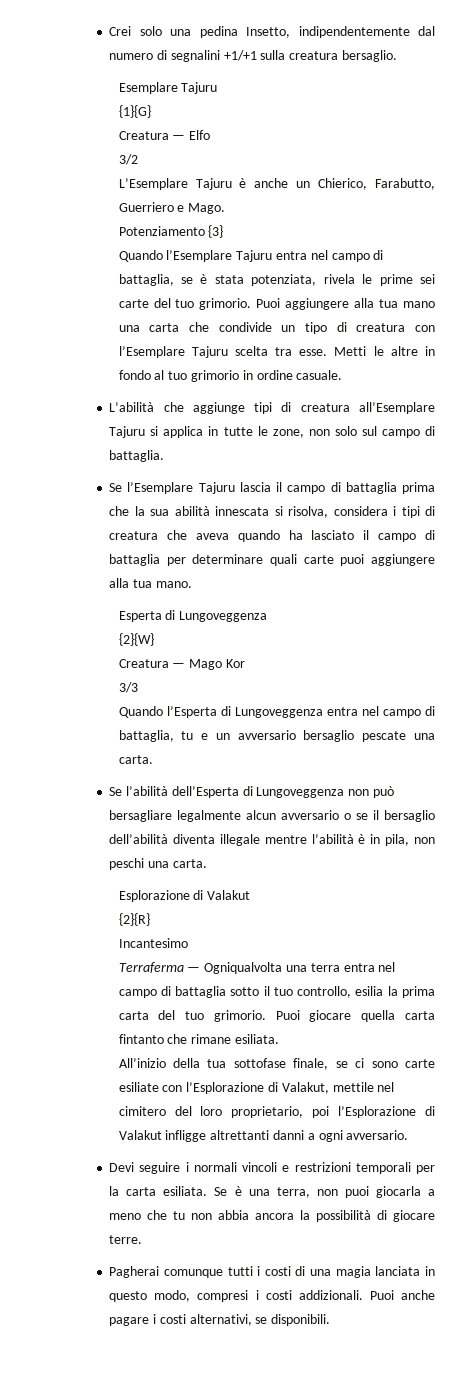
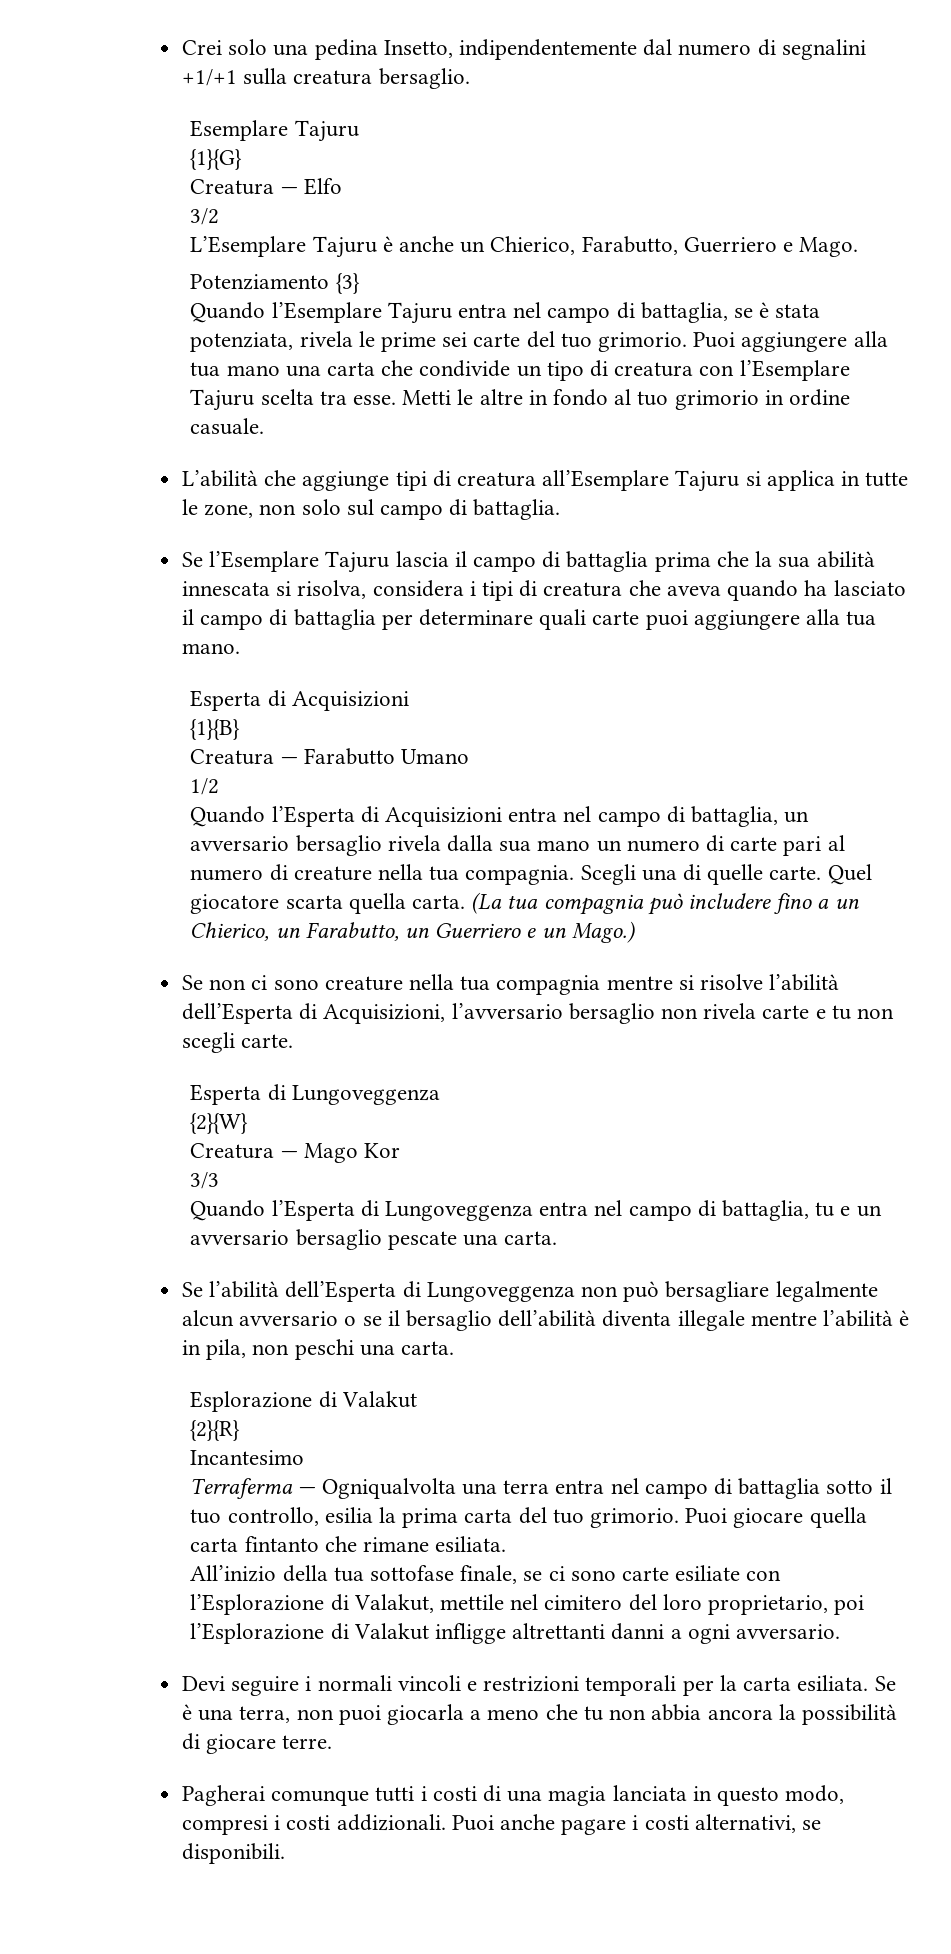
(192, 584) none -> [190,690,409,711] [190,719,241,740] [190,748,470,765] [190,778,220,795] [190,806,810,827] [190,835,845,856] [190,864,872,885] [190,892,859,915] [190,921,635,943] [181,974,840,995] [181,1003,895,1024] [181,1032,294,1053] // Esperta di Acquisizioni // {1}{B} // Creatura — Farabutto Umano // 1/2 // Quando l’Esperta di Acquisizioni entra nel campo di battaglia, un avversario bersaglio rivela dalla sua mano un numero di carte pari al numero di creature nella tua compagnia. Scegli una di quelle carte. Quel giocatore scarta quella carta. (La tua compagnia può includere fino a un Chierico, un Farabutto, un Guerriero e un Mago.) // Se non ci sono creature nella tua compagnia mentre si risolve l’abilità dell’Esperta di Acquisizioni, l’avversario bersaglio non rivela carte e tu non scegli carte.

